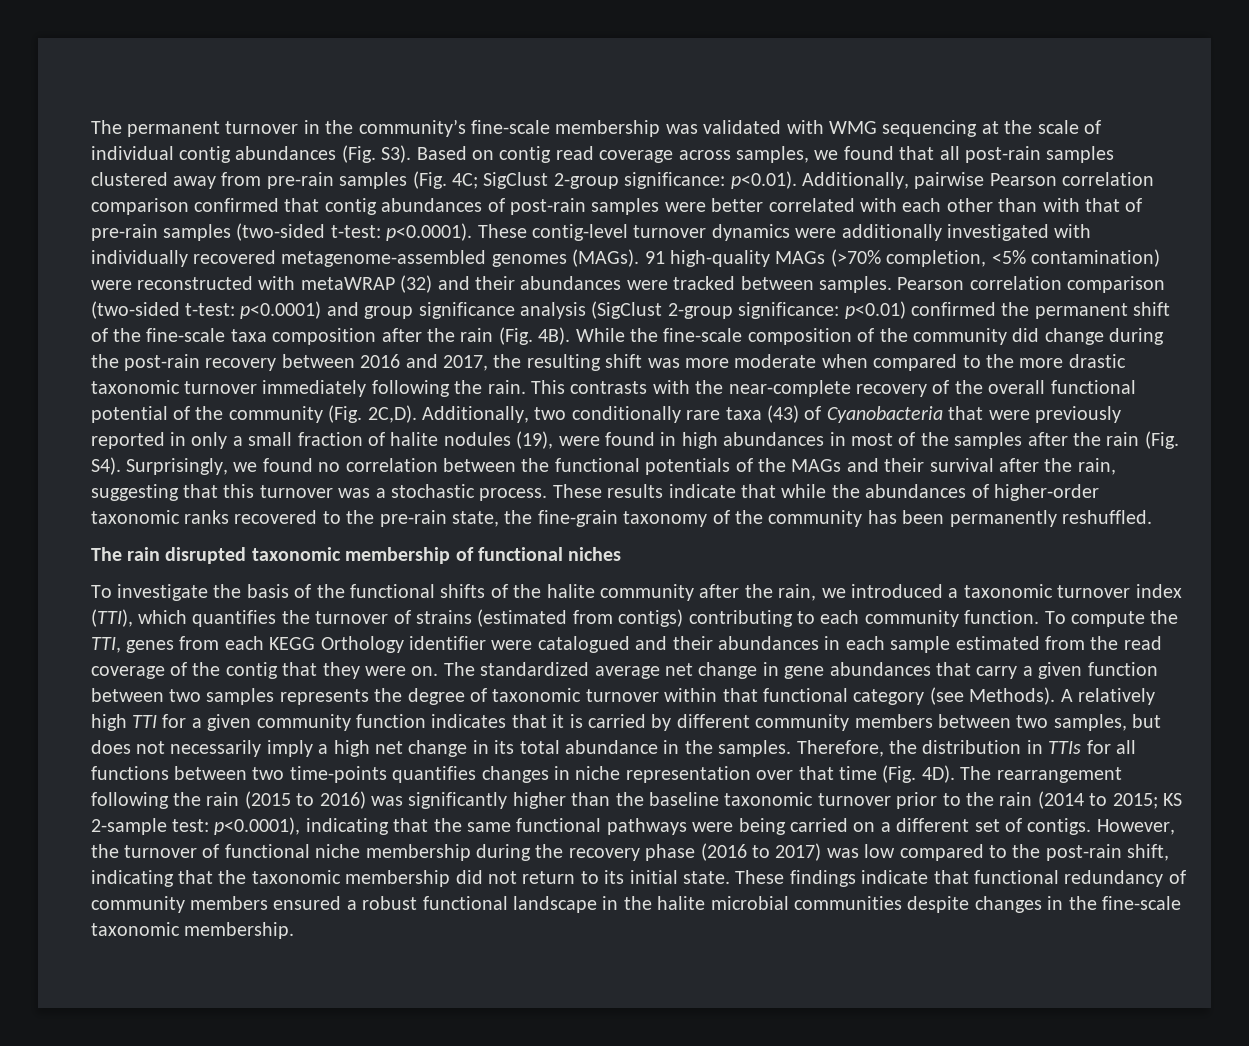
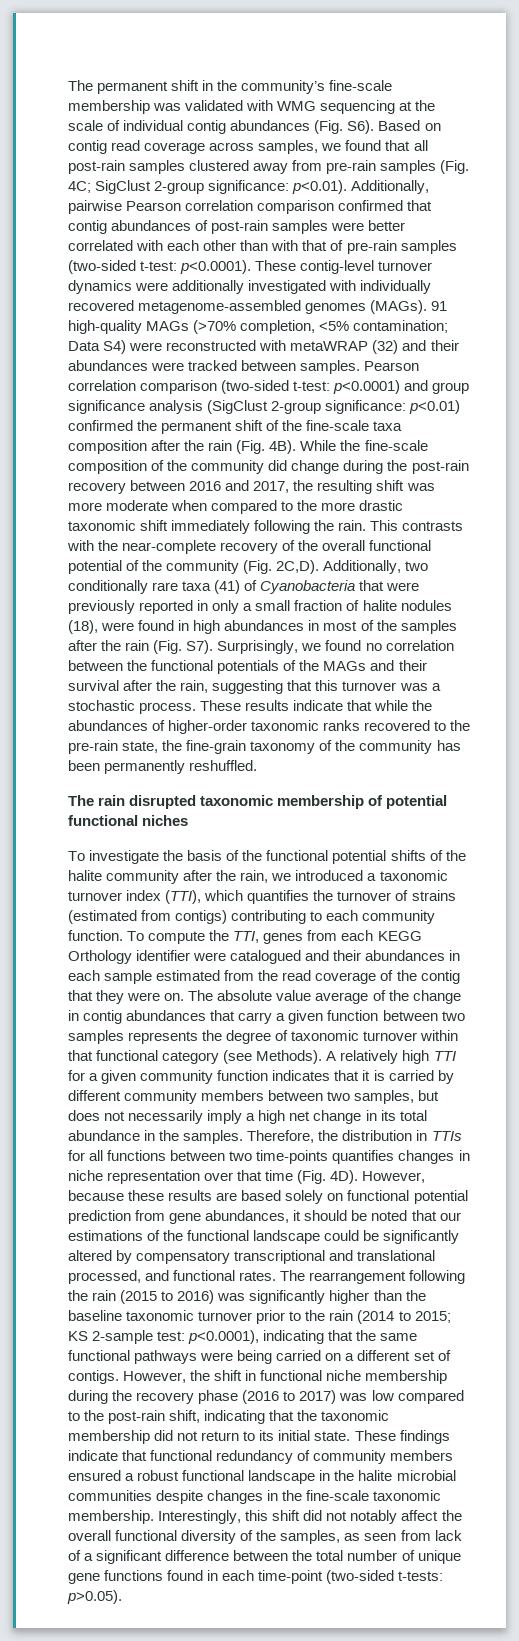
[225,121,299,134] turnover -> [171,80,200,91] shift
[381,145,412,163] S3). -> [347,120,375,134] S6).
[1031,249,1161,267] contamination) -> [353,320,449,333] [68,340,127,354] contamination; Data S4)
[184,381,258,394] turnover -> [140,520,169,531] shift
[767,405,800,423] (43) -> [214,580,241,594] (41)
[516,431,554,449] (19), -> [68,620,99,634] (18),
[90,457,121,475] S4). -> [186,640,214,654] S7).
(474, 554) none -> [386,795,448,809] potential
(436, 591) none -> [332,850,387,864] potential
[480,662,825,679] standardized average net change in gene -> [217,990,461,1004] [68,1010,123,1024] absolute value average of the change in contig
(955, 774) none -> [362,1171,426,1183] [68,1190,468,1204] [68,1210,461,1224] [68,1230,460,1244] [68,1250,436,1264] [68,1270,277,1284] However, because these results are based solely on functional potential prediction from gene abundances, it should be noted that our estimations of the functional landscape could be significantly altered by compensatory transcriptional and translational processed, and functional rates.
[124,844,220,858] turnover of -> [214,1370,257,1381] shift in
(295, 930) none -> [158,1510,462,1524] [68,1530,462,1544] [68,1550,461,1564] [68,1570,444,1584] [67,1590,123,1604] Interestingly, this shift did not notably affect the overall functional diversity of the samples, as seen from lack of a significant difference between the total number of unique gene functions found in each time-point (two-sided t-tests: p>0.05).

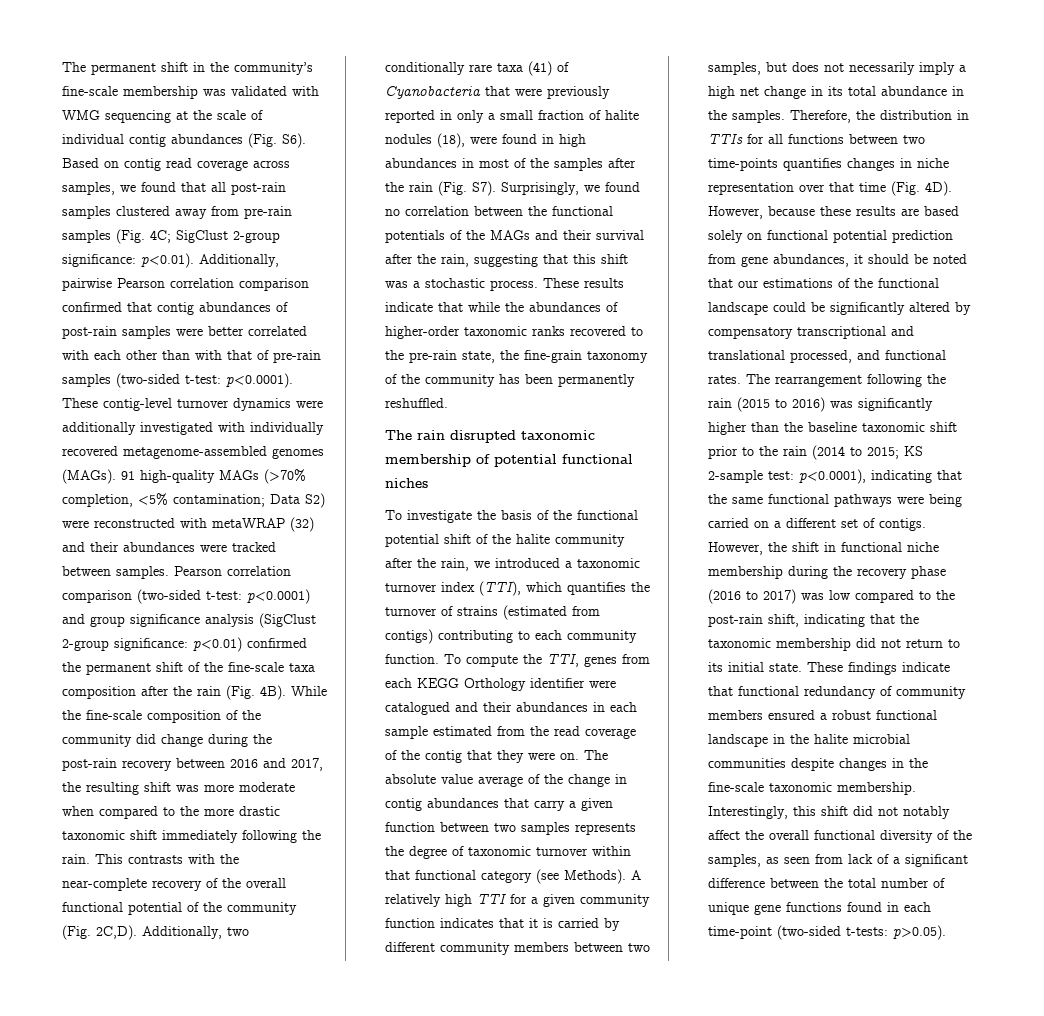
[103,340,127,354] S4) -> [304,493,325,508] S2)
[342,681,397,691] turnover -> [600,254,628,264] shift
[390,850,426,861] shifts -> [443,534,471,544] shift
[198,1311,253,1321] turnover -> [929,422,957,432] shift

